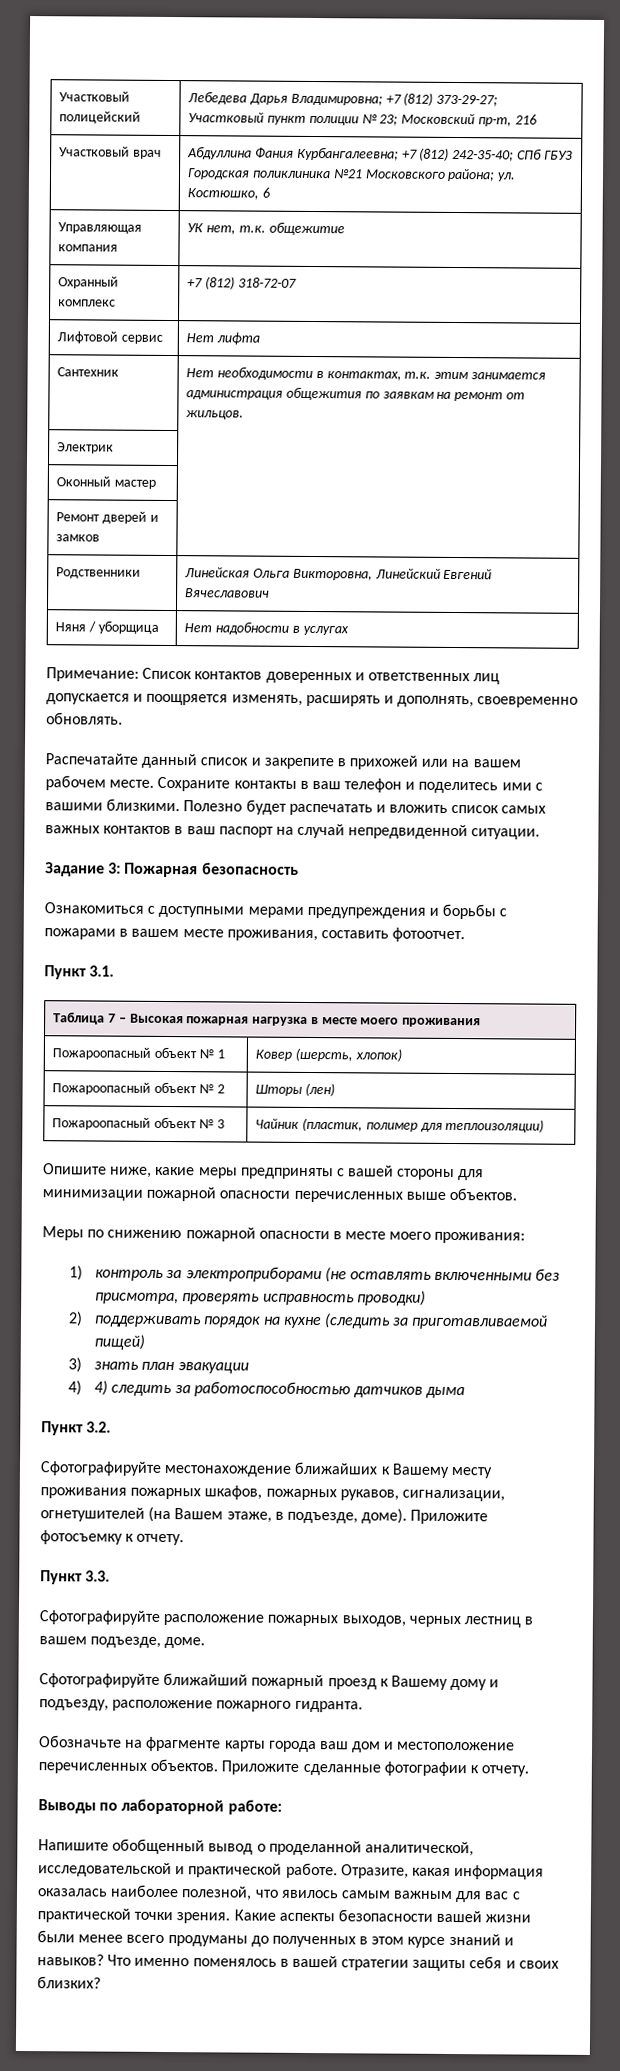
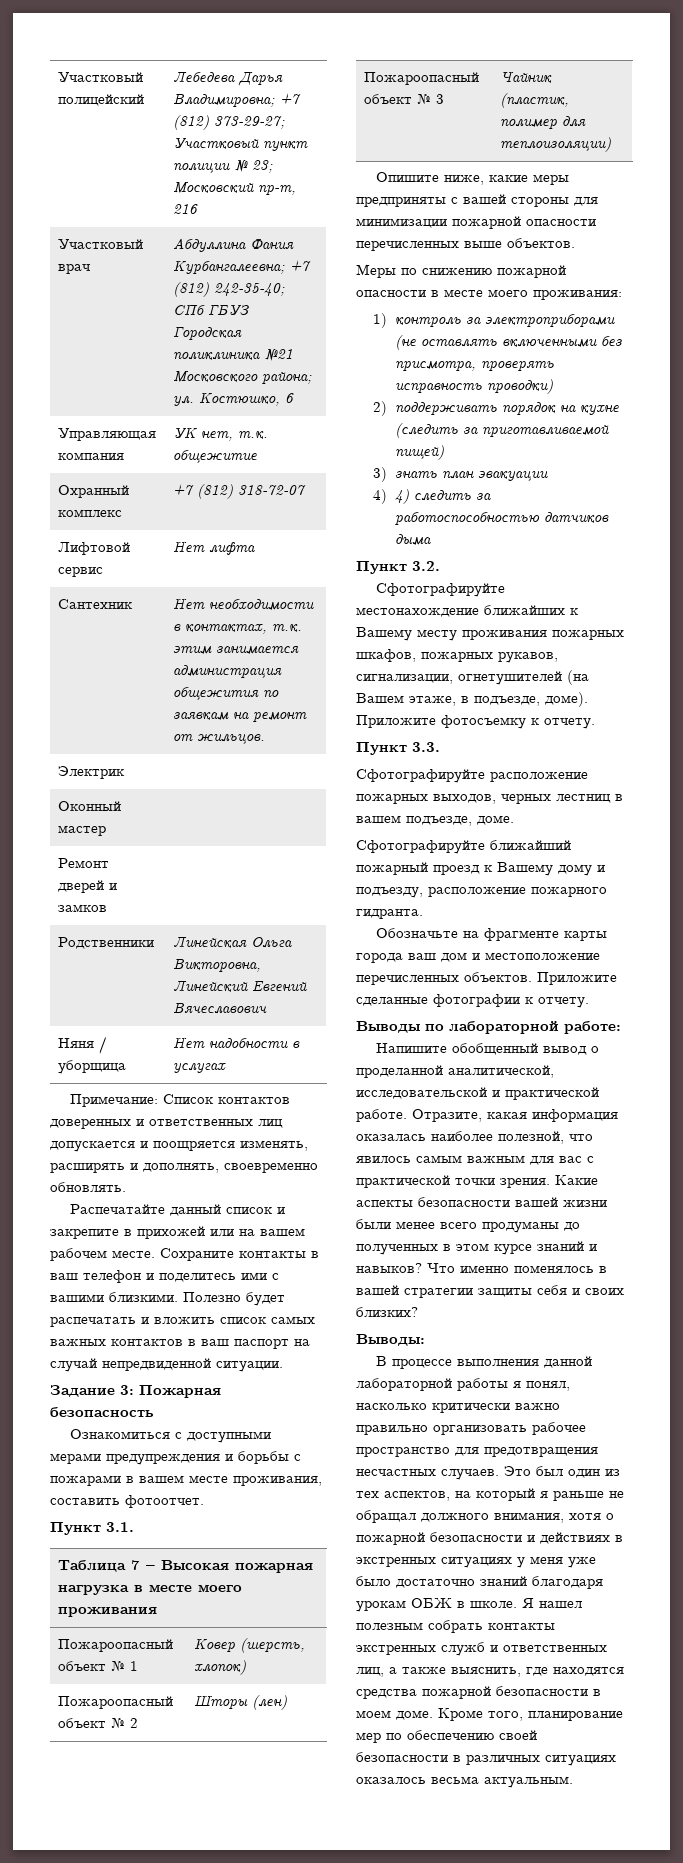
(101, 1982) none -> [356,1334,425,1346] [376,1356,593,1369] [356,1378,570,1391] [356,1403,560,1413] [356,1422,586,1435] [356,1447,598,1457] [356,1466,620,1480] [356,1488,624,1501] [356,1510,614,1523] [356,1532,623,1545] [356,1556,596,1568] [356,1576,603,1589] [356,1598,582,1612] [356,1620,555,1633] [356,1642,607,1656] [356,1667,624,1677] [356,1686,601,1699] [356,1708,623,1721] [356,1730,537,1743] [356,1752,616,1766] [356,1776,573,1788] // Выводы: // В процессе выполнения данной лабораторной работы я понял, насколько критически важно правильно организовать рабочее пространство для предотвращения несчастных случаев. Это был один из тех аспектов, на который я раньше не обращал должного внимания, хотя о пожарной безопасности и действиях в экстренных ситуациях у меня уже было достаточно знаний благодаря урокам ОБЖ в школе. Я нашел полезным собрать контакты экстренных служб и ответственных лиц, а также выяснить, где находятся средства пожарной безопасности в моем доме. Кроме того, планирование мер по обеспечению своей безопасности в различных ситуациях оказалось весьма актуальным.

